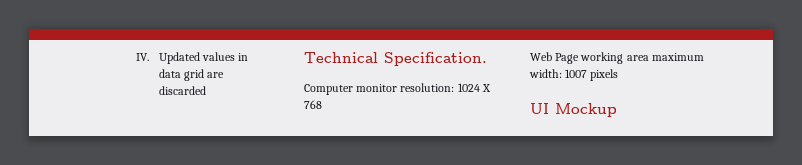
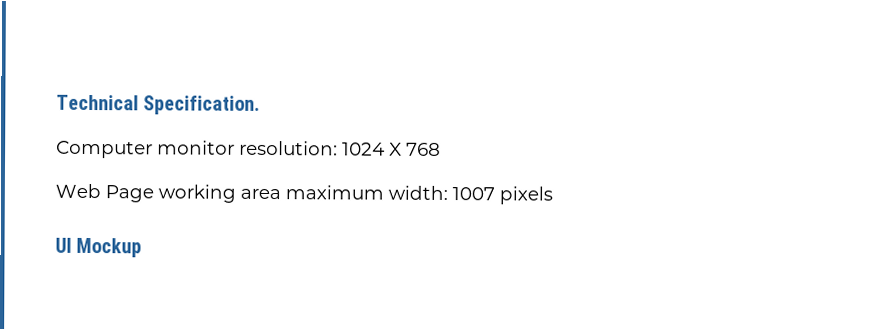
[136,52,248,64] [158,69,224,81] [158,86,206,95] IV. Updated values in data grid are discarded // -> (56, 102) none

